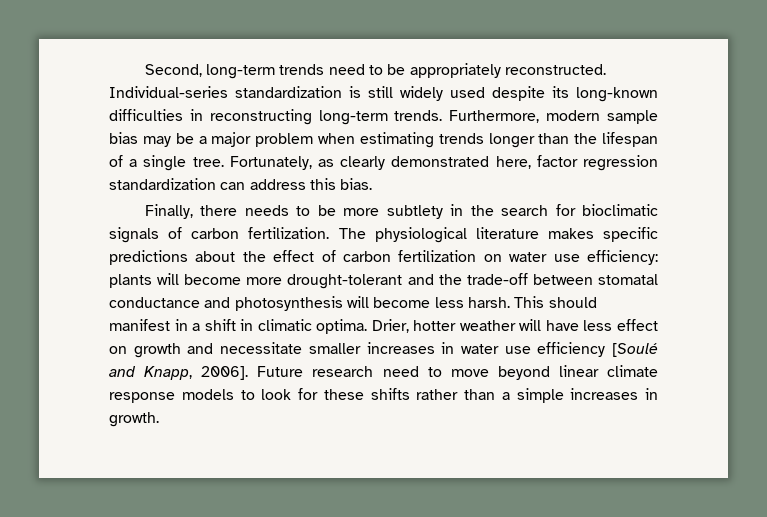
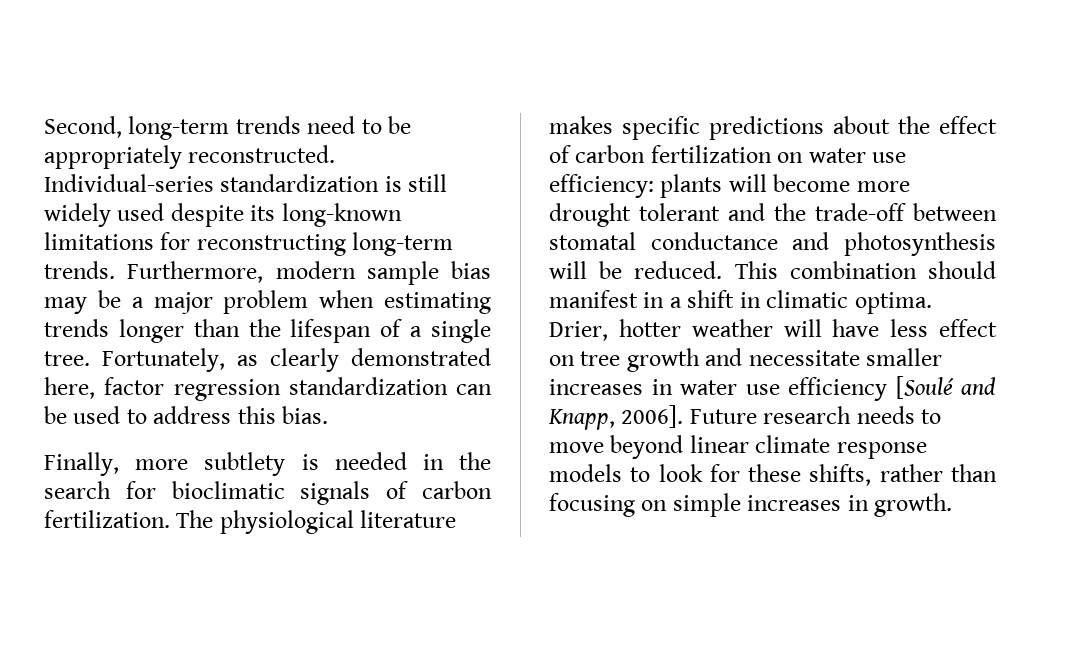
[109,109,203,121] difficulties in -> [44,232,191,250] limitations for
(246, 186) none -> [44,406,147,424] be used to
[200,205,443,219] there needs to be more subtlety -> [135,452,407,476] more subtlety is needed
[287,274,403,289] drought-tolerant -> [549,203,720,227] drought tolerant
[373,296,545,308] become less harsh. This -> [599,261,917,279] be reduced. This combination
(127, 350) none -> [580,351,621,366] tree
[382,366,419,377] need -> [856,406,915,424] needs
[370,388,410,400] shifts -> [809,464,872,486] shifts,
[501,392,510,400] a -> [549,493,668,517] focusing on

